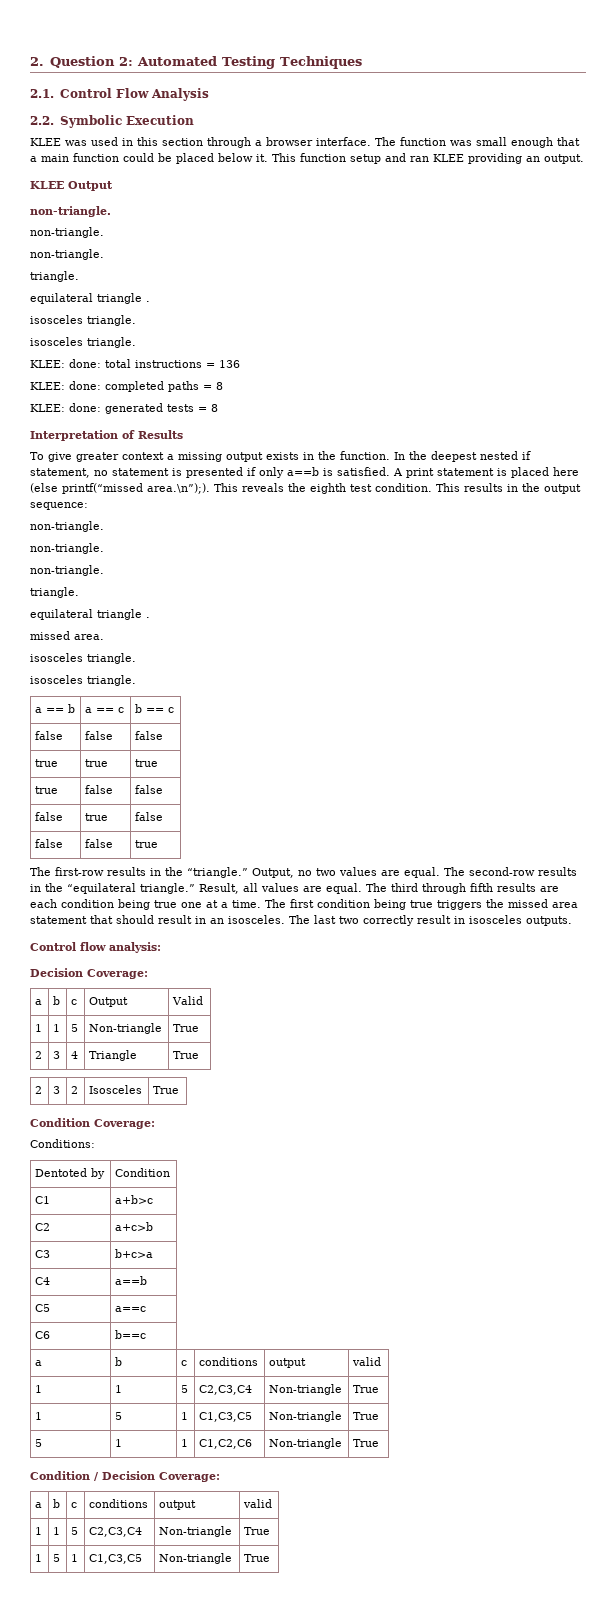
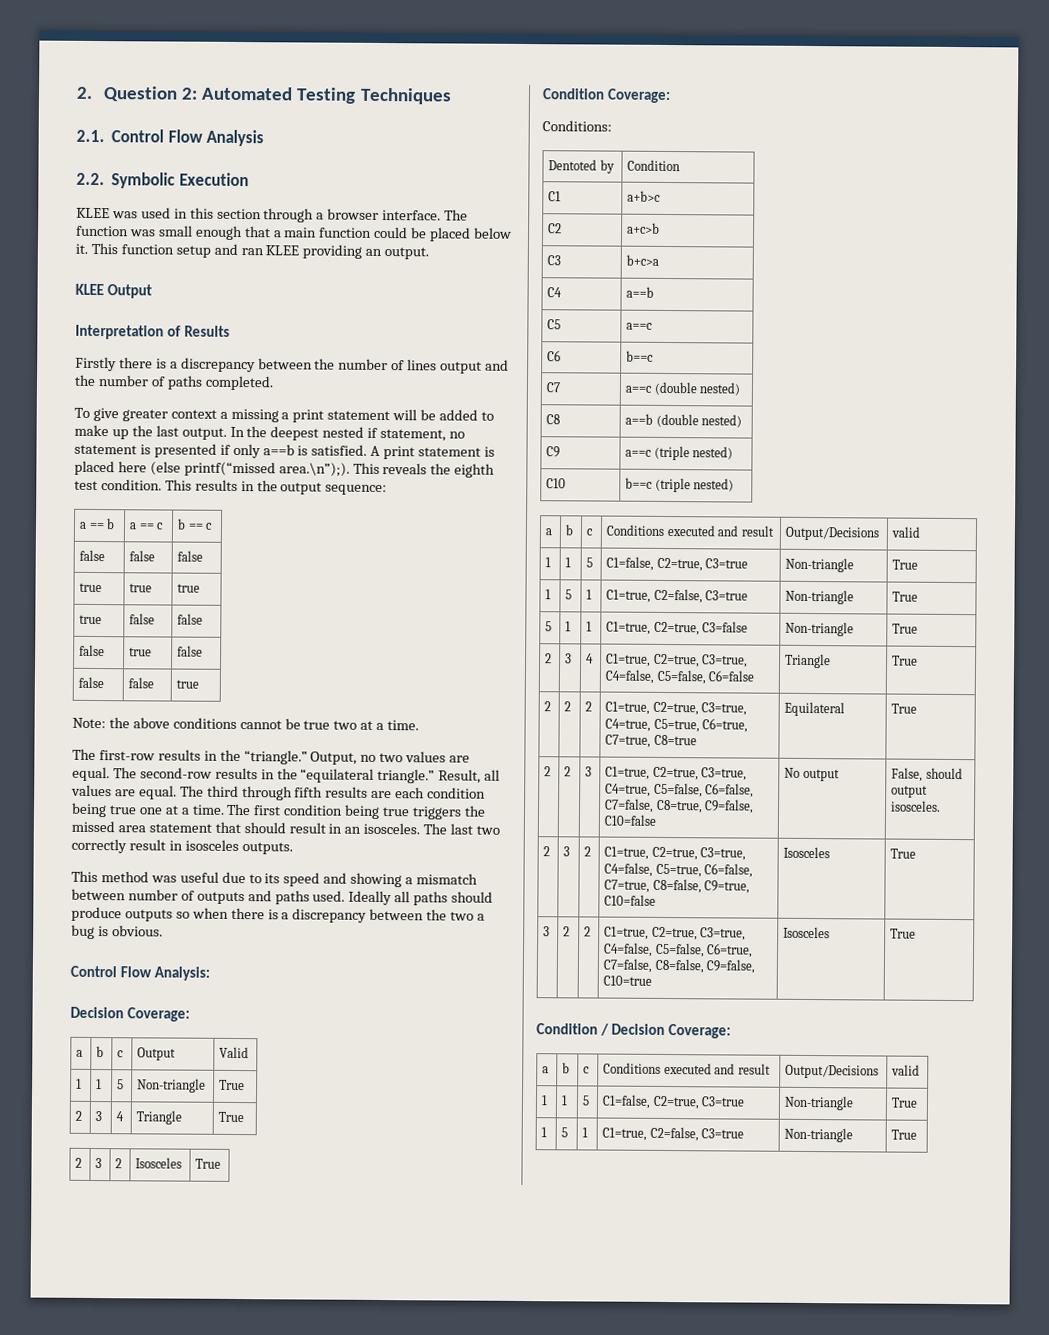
[30,206,111,217] [30,227,104,238] [30,249,104,260] [30,271,79,282] [30,293,150,304] [30,315,136,326] [30,337,136,348] [30,359,240,368] [30,381,223,392] [30,403,218,414] [30,430,183,441] non-triangle. // non-triangle. // non-triangle. // triangle. // equilateral triangle . // isosceles triangle. // isosceles triangle. // KLEE: done: total instructions = 136 // KLEE: done: completed paths = 8 // KLEE: done: generated tests = 8 // Interpretation of Results -> [75,324,231,340] [75,356,510,374] [74,374,274,391] Interpretation of Results // Firstly there is a discrepancy between the number of lines output and the number of paths completed.
[226,451,390,462] output exists in the function. -> [281,409,494,423] [74,424,227,440] a print statement will be added to make up the last output.
[30,521,104,532] [30,543,104,554] [30,565,104,576] [30,587,79,598] [30,609,150,620] [30,631,104,640] [30,653,136,664] [30,675,136,686] // non-triangle. // non-triangle. // non-triangle. // triangle. // equilateral triangle . // missed area. // isosceles triangle. // isosceles triangle. -> (388, 490) none
(159, 844) none -> [72,717,420,731] // Note: the above conditions cannot be true two at a time.
[30,942,161,953] // Control flow analysis: -> [71,870,479,888] [71,888,494,906] [71,906,486,923] [71,924,163,940] [70,965,211,981] // This method was useful due to its speed and showing a mismatch between number of outputs and paths used. Ideally all paths should produce outputs so when there is a discrepancy between the two a bug is obvious. // Control Flow Analysis:
[35,1360,43,1366] [115,1357,123,1366] [181,1360,188,1366] [199,1357,259,1366] [269,1358,307,1368] [352,1357,382,1366] [35,1385,43,1393] [115,1385,123,1393] [181,1385,189,1393] [199,1385,253,1395] [269,1384,343,1395] [353,1385,380,1393] [35,1412,43,1420] [115,1412,123,1420] [181,1412,189,1420] [199,1412,253,1422] a | b | c | conditions | output | valid // 1 | 1 | 5 | C2,C3,C4 | Non-triangle | True // 1 | 5 | 1 | C1,C3,C5 -> [546,382,561,393] [625,381,741,396] [546,414,561,425] [625,413,743,428] [546,446,561,458] [625,445,734,461] [546,478,567,489] [625,477,735,493] [545,528,553,536] [565,524,575,536] [586,528,594,536] [606,524,775,537] [785,526,880,541] [891,526,921,538] [545,557,552,568] [565,557,572,568] [586,557,594,568] [606,556,749,572] [785,557,855,573] [892,559,919,570] [545,589,552,600] [565,589,573,600] [586,589,593,600] [606,588,749,604] C7 | a==c (double nested) // C8 | a==b (double nested) // C9 | a==c (triple nested) // C10 | b==c (triple nested) // a | b | c | Conditions executed and result | Output/Decisions | valid // 1 | 1 | 5 | C1=false, C2=true, C3=true | Non-triangle | True // 1 | 5 | 1 | C1=true, C2=false, C3=true
[199,1439,253,1449] [269,1438,343,1449] [353,1439,380,1447] C1,C2,C6 | Non-triangle | True -> [606,621,749,636] [785,621,855,637] [892,623,919,634] [545,653,553,664] [565,653,573,664] [586,653,595,664] [606,653,749,668] [605,669,755,685] [785,653,832,669] [892,655,919,666] [544,701,552,712] [564,701,572,712] [585,701,593,712] [605,701,748,716] [605,718,749,733] [605,734,697,748] [784,701,846,717] [891,703,918,714] [544,766,552,777] [564,766,572,777] [585,766,593,777] [605,766,748,781] [605,782,755,798] [604,798,755,814] [604,814,657,826] [784,767,840,782] [891,767,963,782] [891,785,929,798] [891,800,942,812] [543,846,551,857] [563,846,571,857] [584,846,592,857] [604,846,747,861] [604,862,754,878] [604,878,751,894] [604,894,657,906] [783,846,831,859] [890,848,917,859] [543,926,551,937] [563,926,571,937] [584,926,592,937] [604,926,747,941] [603,942,754,958] [603,958,756,974] [603,975,653,986] [783,926,831,939] [890,928,917,939] C1=true, C2=true, C3=false | Non-triangle | True // 2 | 3 | 4 | C1=true, C2=true, C3=true, C4=false, C5=false, C6=false | Triangle | True // 2 | 2 | 2 | C1=true, C2=true, C3=true, C4=true, C5=true, C6=true, C7=true, C8=true | Equilateral | True // 2 | 2 | 3 | C1=true, C2=true, C3=true, C4=true, C5=false, C6=false, C7=false, C8=true, C9=false, C10=false | No output | False, should output isosceles. // 2 | 3 | 2 | C1=true, C2=true, C3=true, C4=false, C5=true, C6=false, C7=true, C8=false, C9=true, C10=false | Isosceles | True // 3 | 2 | 2 | C1=true, C2=true, C3=true, C4=false, C5=false, C6=true, C7=false, C8=false, C9=false, C10=true | Isosceles | True
[89,1499,149,1508] [159,1500,197,1510] [243,1499,273,1508] [35,1527,43,1535] [53,1527,61,1535] [71,1527,79,1535] [89,1527,143,1537] [159,1526,233,1537] [244,1527,271,1535] [35,1554,43,1562] [53,1554,61,1562] [71,1554,79,1562] [89,1554,143,1564] conditions | output | valid // 1 | 1 | 5 | C2,C3,C4 | Non-triangle | True // 1 | 5 | 1 | C1,C3,C5 -> [603,1062,772,1075] [785,1064,880,1079] [891,1064,921,1076] [541,1095,549,1106] [561,1095,569,1106] [582,1095,591,1106] [602,1094,746,1110] [784,1095,855,1111] [891,1097,919,1108] [541,1127,548,1138] [561,1127,569,1138] [582,1127,589,1138] [602,1126,745,1142] Conditions executed and result | Output/Decisions | valid // 1 | 1 | 5 | C1=false, C2=true, C3=true | Non-triangle | True // 1 | 5 | 1 | C1=true, C2=false, C3=true

